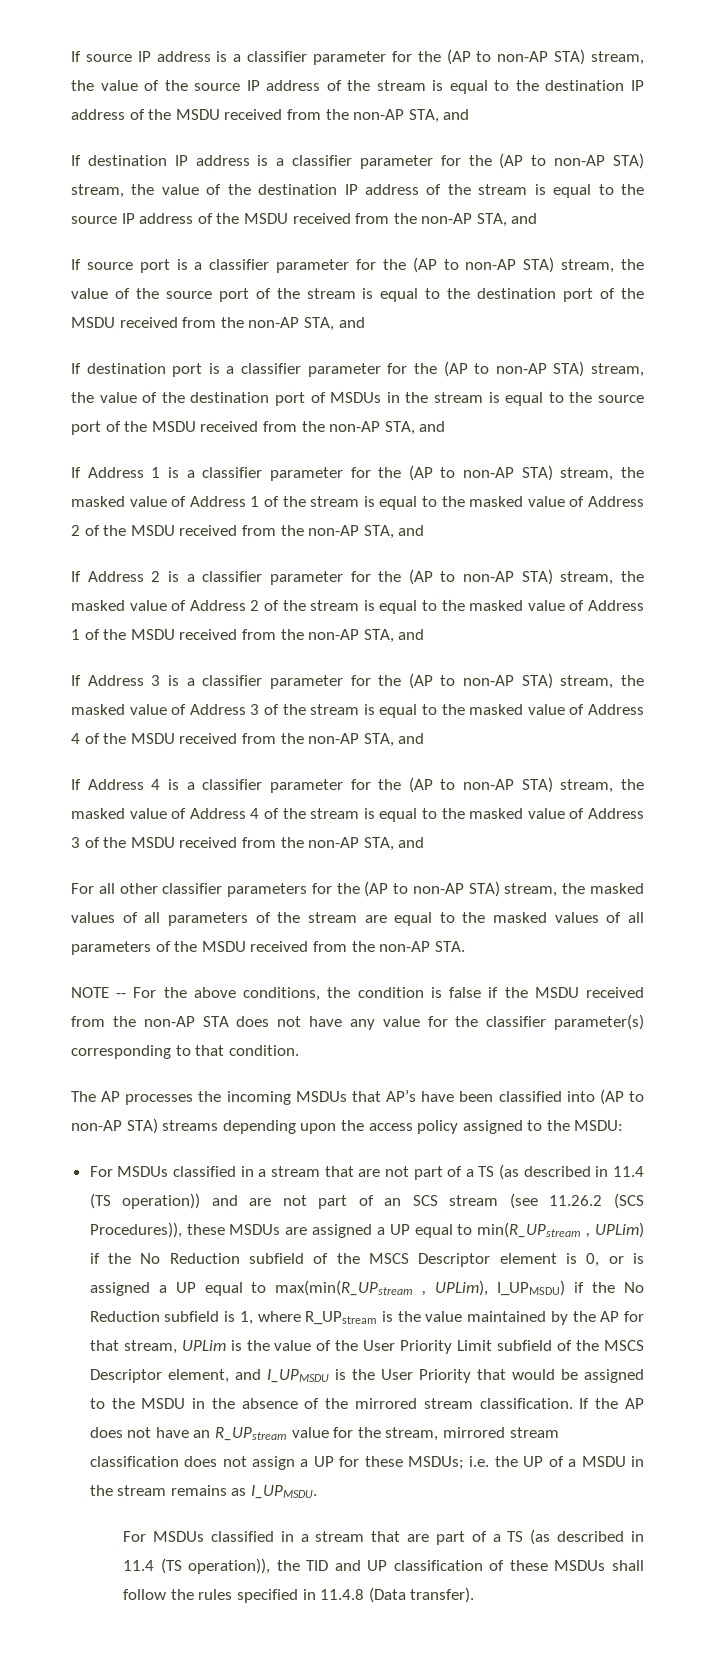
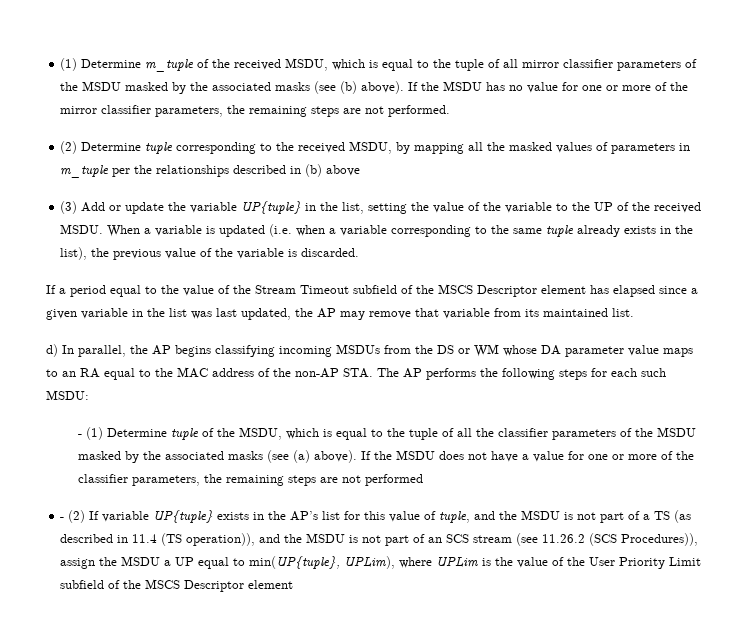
[71,49,644,65] [71,80,644,94] [71,109,470,123] [71,153,644,169] [71,184,645,198] [71,213,538,227] [71,257,644,273] [71,288,644,302] [71,317,365,331] [71,361,644,377] [71,392,645,406] [71,421,446,435] [71,465,645,481] [71,496,645,510] [71,525,425,539] [71,569,645,585] [71,600,645,614] [71,629,425,643] [71,673,645,689] [71,704,645,718] [71,733,425,747] [71,777,645,793] [71,808,645,822] [71,837,425,851] [71,881,644,897] [71,912,644,926] [71,941,465,955] [71,987,644,1001] [71,1014,644,1030] [71,1045,299,1059] [71,1089,644,1105] [71,1118,624,1134] [89,1166,381,1177] If source IP address is a classifier parameter for the (AP to non-AP STA) stream, the value of the source IP address of the stream is equal to the destination IP address of the MSDU received from the non-AP STA, and // If destination IP address is a classifier parameter for the (AP to non-AP STA) stream, the value of the destination IP address of the stream is equal to the source IP address of the MSDU received from the non-AP STA, and // If source port is a classifier parameter for the (AP to non-AP STA) stream, the value of the source port of the stream is equal to the destination port of the MSDU received from the non-AP STA, and // If destination port is a classifier parameter for the (AP to non-AP STA) stream, the value of the destination port of MSDUs in the stream is equal to the source port of the MSDU received from the non-AP STA, and // If Address 1 is a classifier parameter for the (AP to non-AP STA) stream, the masked value of Address 1 of the stream is equal to the masked value of Address 2 of the MSDU received from the non-AP STA, and // If Address 2 is a classifier parameter for the (AP to non-AP STA) stream, the masked value of Address 2 of the stream is equal to the masked value of Address 1 of the MSDU received from the non-AP STA, and // If Address 3 is a classifier parameter for the (AP to non-AP STA) stream, the masked value of Address 3 of the stream is equal to the masked value of Address 4 of the MSDU received from the non-AP STA, and // If Address 4 is a classifier parameter for the (AP to non-AP STA) stream, the masked value of Address 4 of the stream is equal to the masked value of Address 3 of the MSDU received from the non-AP STA, and // For all other classifier parameters for the (AP to non-AP STA) stream, the masked values of all parameters of the stream are equal to the masked values of all parameters of the MSDU received from the non-AP STA. // NOTE -- For the above conditions, the condition is false if the MSDU received from the non-AP STA does not have any value for the classifier parameter(s) corresponding to that condition. // The AP processes the incoming MSDUs that AP’s have been classified into (AP to non-AP STA) streams depending upon the access policy assigned to the MSDU: // For MSDUs classified in a stream that are -> [60,58,698,72] [60,81,689,94] [60,105,451,117] [60,141,691,154] [60,164,361,178] [60,201,702,214] [60,224,694,237] [60,247,360,260] [46,284,698,297] [46,308,634,320] [46,344,693,357] [46,367,666,380] [46,390,89,400] [77,427,696,440] [77,450,694,463] [77,474,423,486] [60,510,574,523] (1) Determine m_tuple of the received MSDU, which is equal to the tuple of all mirror classifier parameters of the MSDU masked by the associated masks (see (b) above). If the MSDU has no value for one or more of the mirror classifier parameters, the remaining steps are not performed. // (2) Determine tuple corresponding to the received MSDU, by mapping all the masked values of parameters in m_tuple per the relationships described in (b) above // (3) Add or update the variable UP{tuple} in the list, setting the value of the variable to the UP of the received MSDU. When a variable is updated (i.e. when a variable corresponding to the same tuple already exists in the list), the previous value of the variable is discarded. // If a period equal to the value of the Stream Timeout subfield of the MSCS Descriptor element has elapsed since a given variable in the list was last updated, the AP may remove that variable from its maintained list. // d) In parallel, the AP begins classifying incoming MSDUs from the DS or WM whose DA parameter value maps to an RA equal to the MAC address of the non-AP STA. The AP performs the following steps for each such MSDU: // - (1) Determine tuple of the MSDU, which is equal to the tuple of all the classifier parameters of the MSDU masked by the associated masks (see (a) above). If the MSDU does not have a value for one or more of the classifier parameters, the remaining steps are not performed // - (2) If variable UP{tuple} exists in the AP’s list for this value of tuple, and the MSDU is
[122,1193,272,1209] operation)) and are -> [186,533,359,546] operation)), and the MSDU is
[186,1222,644,1238] [89,1253,644,1267] [89,1280,644,1296] [89,1311,644,1325] [89,1340,177,1354] these MSDUs are assigned a UP equal to min(R_UPstream , UPLim) if the No Reduction subfield of the MSCS Descriptor element is 0, or is assigned a UP equal to max(min(R_UPstream , UPLim), I_UPMSDU) if the No Reduction subfield is 1, where R_UPstream is the value maintained by the AP for that stream, -> [60,556,433,569] assign the MSDU a UP equal to min(UP{tuple}, UPLim), where
[167,1369,644,1383] [89,1398,644,1409] [89,1427,559,1441] [89,1456,645,1470] [89,1485,318,1499] [123,1529,644,1545] [123,1558,645,1574] [123,1587,475,1603] element, and I_UPMSDU is the User Priority that would be assigned to the MSDU in the absence of the mirrored stream classification. If the AP does not have an R_UPstream value for the stream, mirrored stream classification does not assign a UP for these MSDUs; i.e. the UP of a MSDU in the stream remains as I_UPMSDU. // For MSDUs classified in a stream that are part of a TS (as described in 11.4 (TS operation)), the TID and UP classification of these MSDUs shall follow the rules specified in 11.4.8 (Data transfer). -> [248,580,294,589] element

